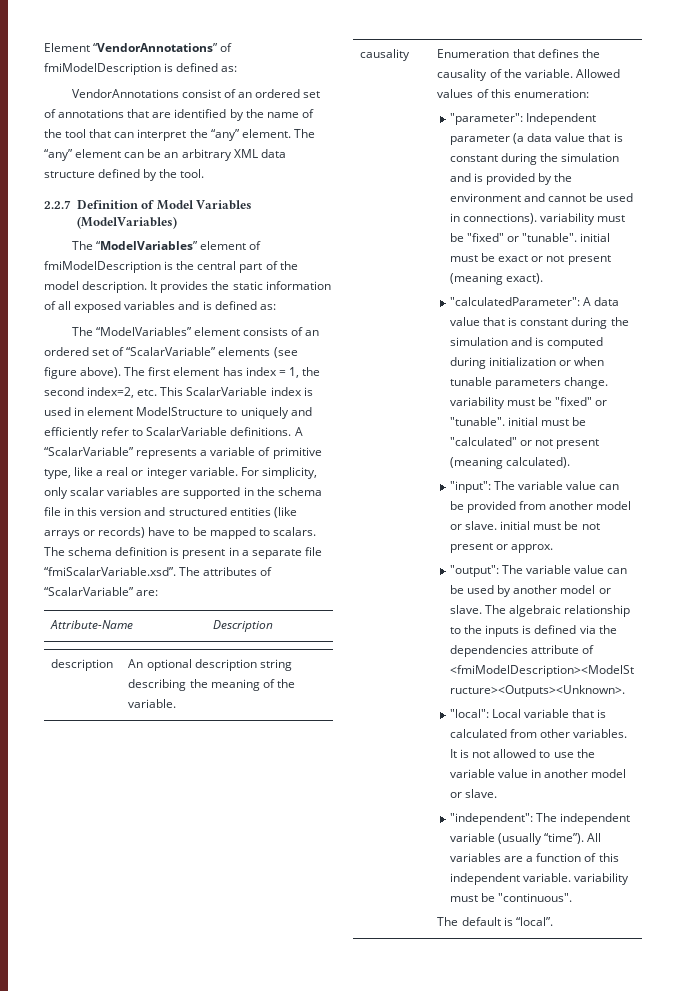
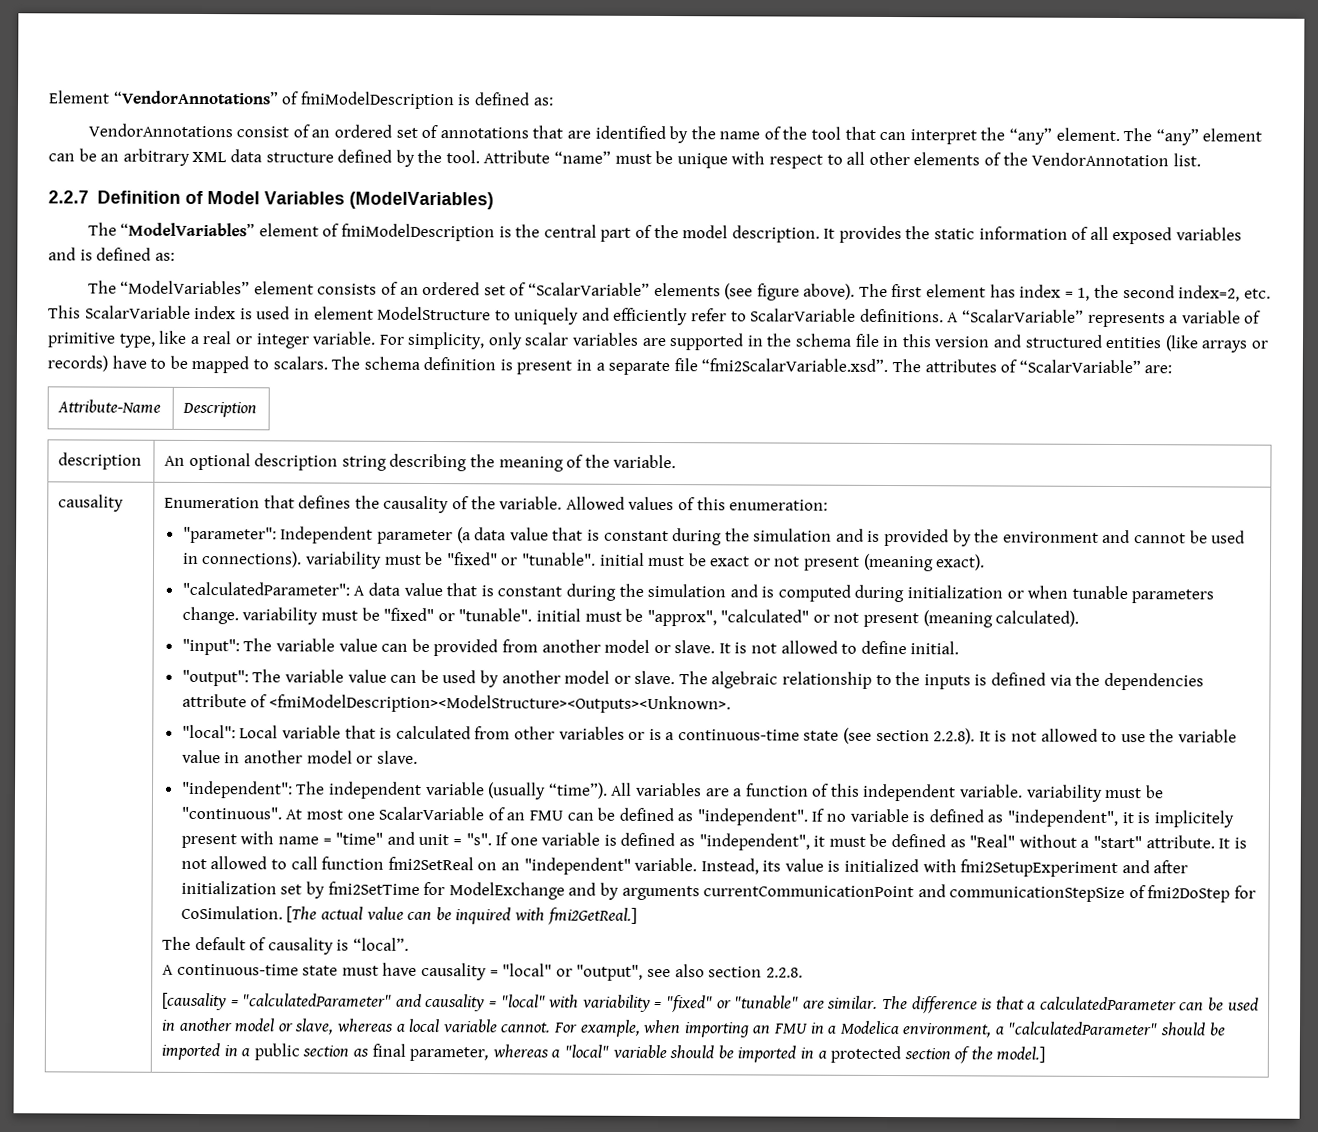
(205, 173) none -> [483,150,1201,169] Attribute “name” must be unique with respect to all other elements of the VendorAnnotation list.
[44,567,176,576] “fmiScalarVariable.xsd”. -> [701,358,889,373] “fmi2ScalarVariable.xsd”.
(587, 421) none -> [646,609,717,627] "approx",
[500,521,600,530] [450,543,554,553] initial must be not present or approx. -> [718,640,960,655] It is not allowed to define initial.
[573,729,628,738] variables. -> [558,726,976,745] variables or is a continuous-time state (see section 2.2.8).
(573, 897) none -> [285,806,1234,828] [180,831,1247,851] [180,856,1189,878] [180,880,1257,903] [180,905,637,925] At most one ScalarVariable of an FMU can be defined as "independent". If no variable is defined as "independent", it is implicitely present with name = "time" and unit = "s". If one variable is defined as "independent", it must be defined as "Real" without a "start" attribute. It is not allowed to call function fmi2SetReal on an "independent" variable. Instead, its value is initialized with fmi2SetupExperiment and after initialization set by fmi2SetTime for ModelExchange and by arguments currentCommunicationPoint and communicationStepSize of fmi2DoStep for CoSimulation. [The actual value can be inquired with fmi2GetReal.]
(501, 921) none -> [249,937,334,955] of causality
(553, 921) none -> [162,962,803,981] [162,992,1259,1014] [161,1017,1226,1038] [161,1042,1046,1064] // A continuous-time state must have causality = "local" or "output", see also section 2.2.8. // [causality = "calculatedParameter" and causality = "local" with variability = "fixed" or "tunable" are similar. The difference is that a calculatedParameter can be used in another model or slave, whereas a local variable cannot. For example, when importing an FMU in a Modelica environment, a "calculatedParameter" should be imported in a public section as final parameter, whereas a "local" variable should be imported in a protected section of the model.]

